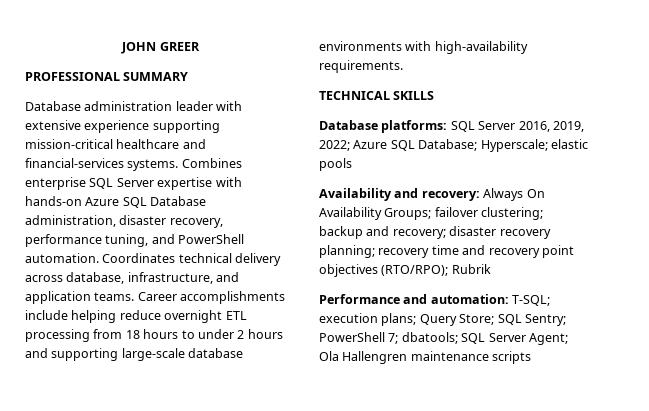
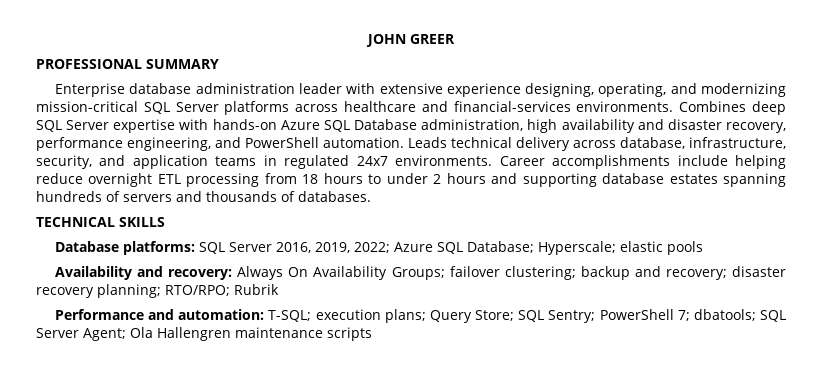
[25,101,81,111] Database -> [55,83,192,97] Enterprise database
[152,120,220,133] [25,139,206,149] [25,158,242,171] [25,177,86,190] supporting mission-critical healthcare and financial-services systems. Combines enterprise -> [525,83,786,97] [36,101,786,115] designing, operating, and modernizing mission-critical SQL Server platforms across healthcare and financial-services environments. Combines deep
(116, 221) none -> [527,119,664,133] high availability and
[105,234,149,247] tuning, -> [127,137,211,151] engineering,
[102,253,176,263] Coordinates -> [408,137,447,148] Leads
(213, 278) none -> [36,155,92,169] security,
[94,292,135,301] teams. -> [215,155,493,169] teams in regulated 24x7 environments.
[121,348,244,361] [319,41,528,54] [319,60,403,73] large-scale database environments with high-availability requirements. -> [602,173,786,187] [36,191,371,202] database estates spanning hundreds of servers and thousands of databases.
[378,245,574,258] [319,264,449,277] recovery time and recovery point objectives (RTO/RPO); -> [165,285,230,296] RTO/RPO;

